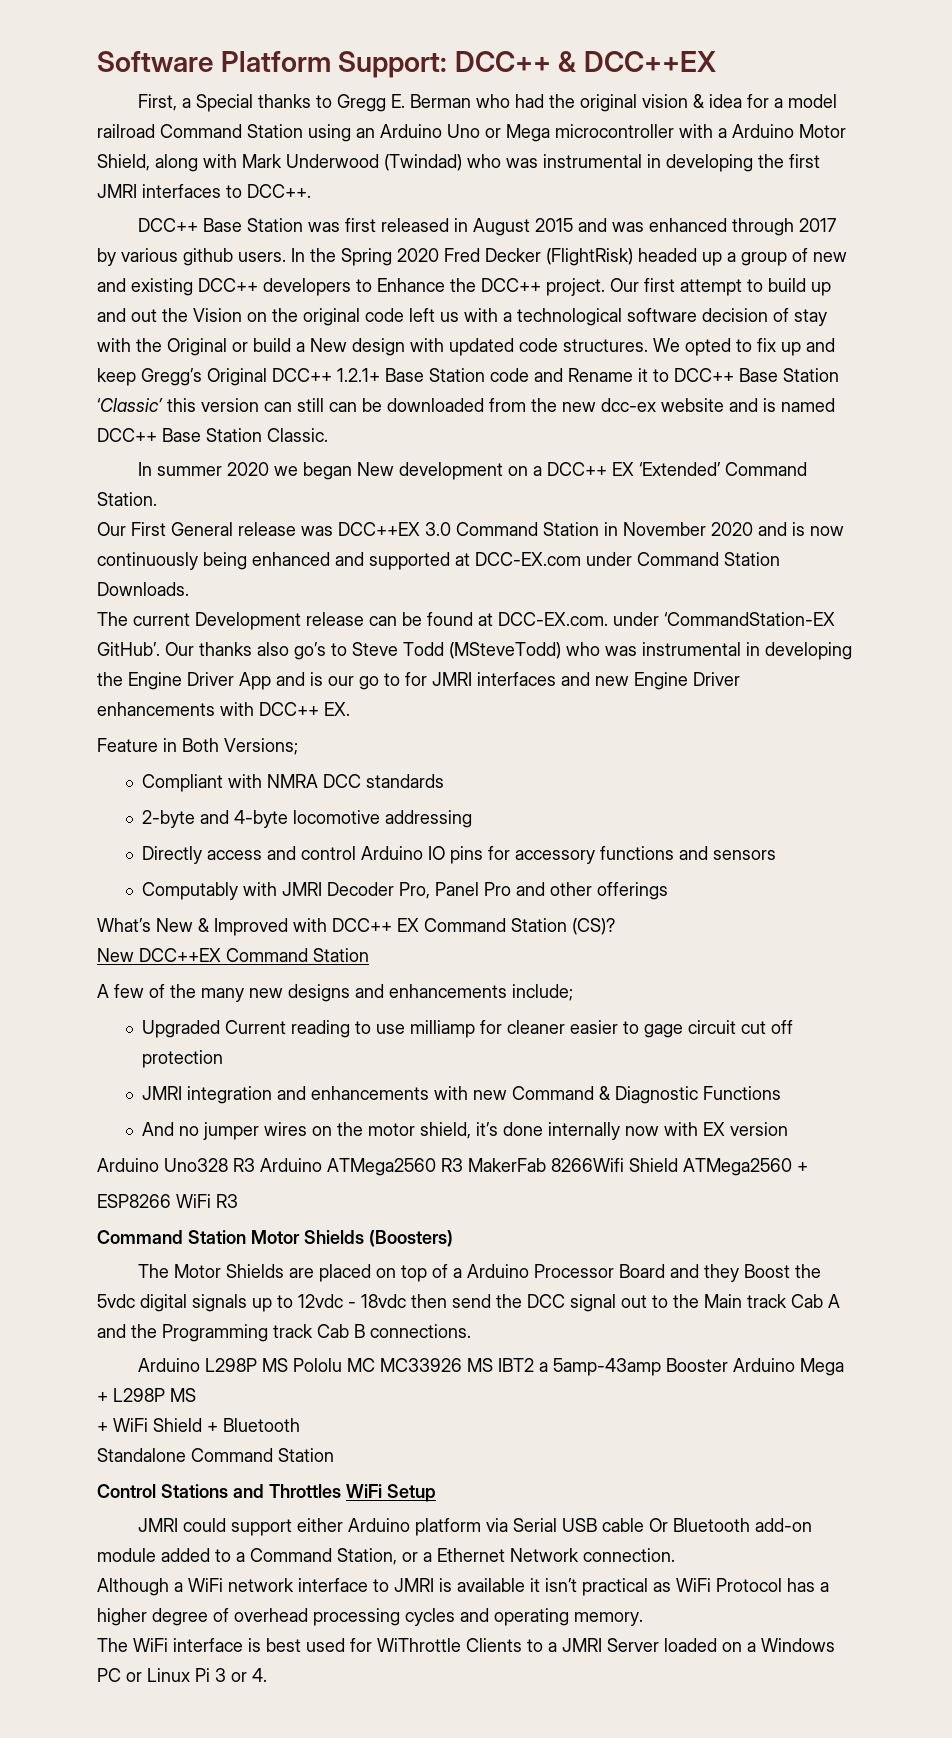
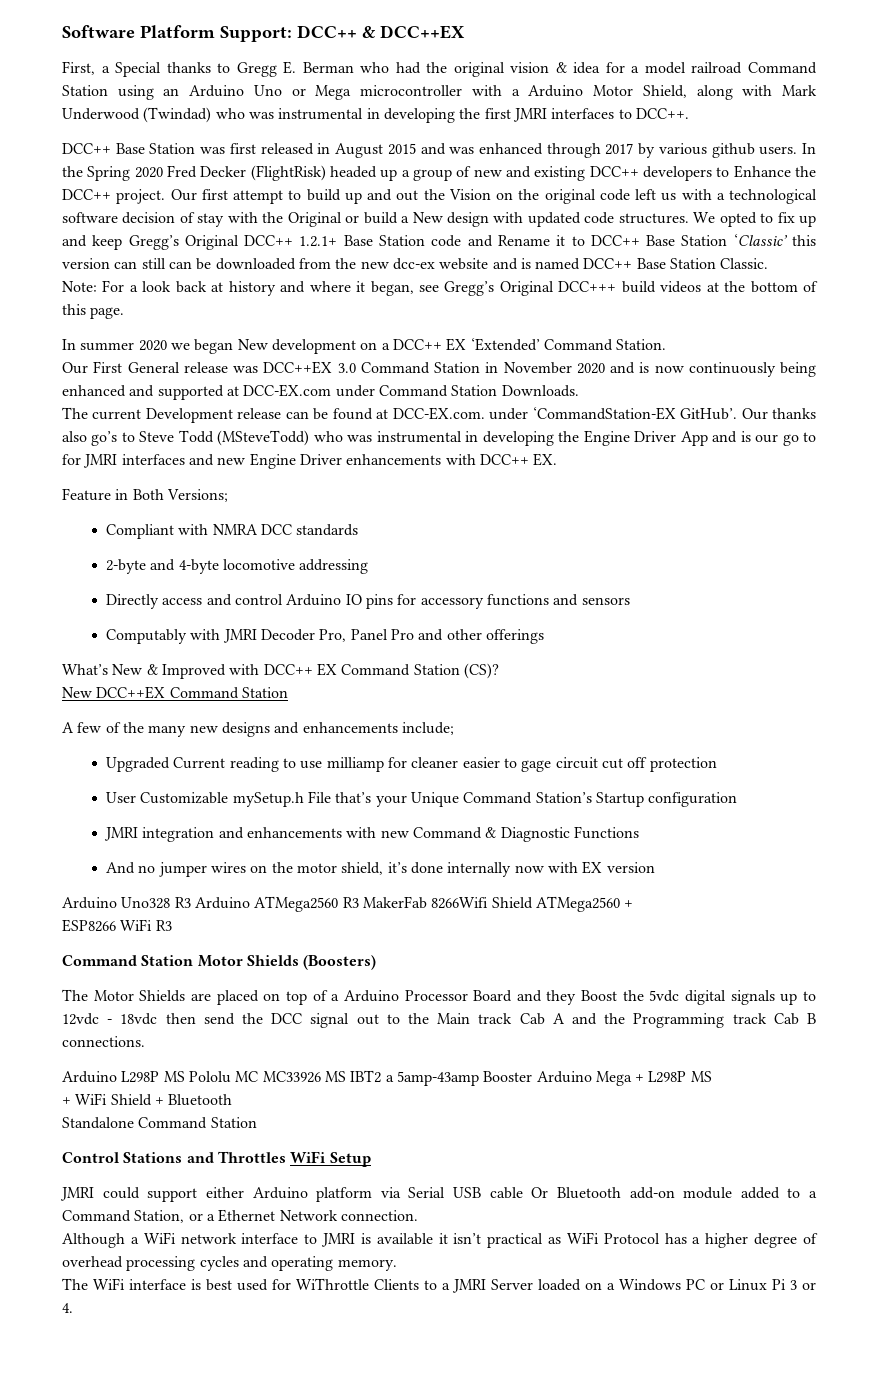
(328, 435) none -> [62,280,819,296] [62,304,125,319] // Note: For a look back at history and where it began, see Gregg’s Original DCC+++ build videos at the bottom of this page.
(223, 1059) none -> [106,791,738,807] // User Customizable mySetup.h File that’s your Unique Command Station’s Startup configuration

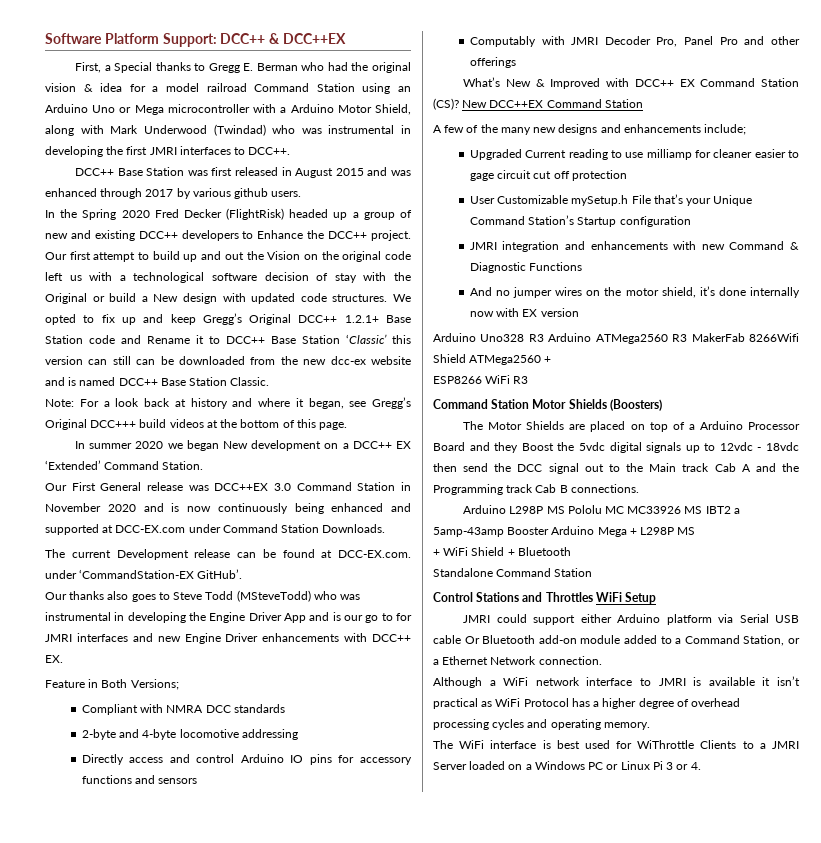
(798, 150) none -> (302, 194) //
(738, 414) none -> (243, 574) //
[91,431,118,446] go’s -> [131,594,156,602] goes
(499, 671) // -> (459, 104) none

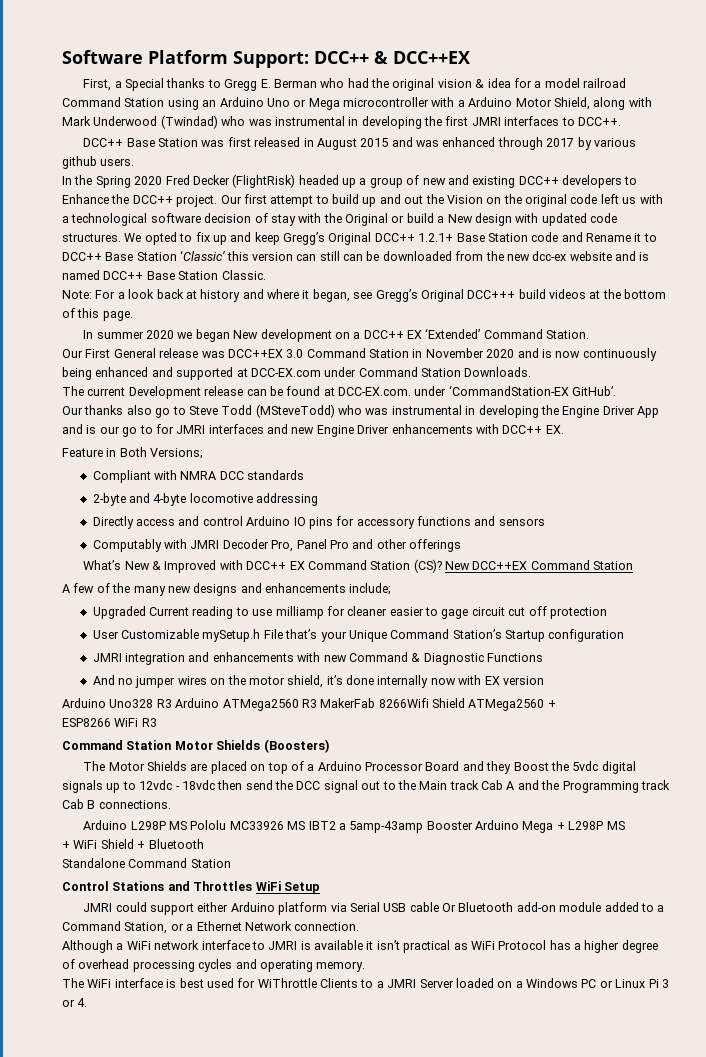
[131,594,156,602] goes -> [155,408,171,418] go
[604,506,624,514] MC -> (227, 825) none

